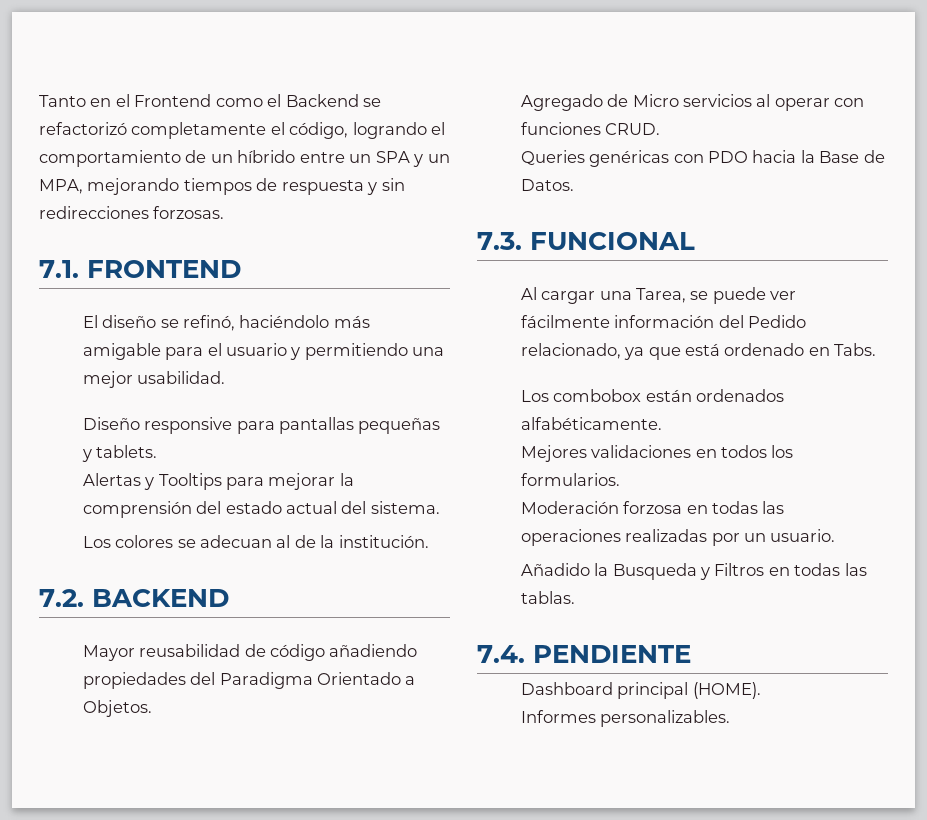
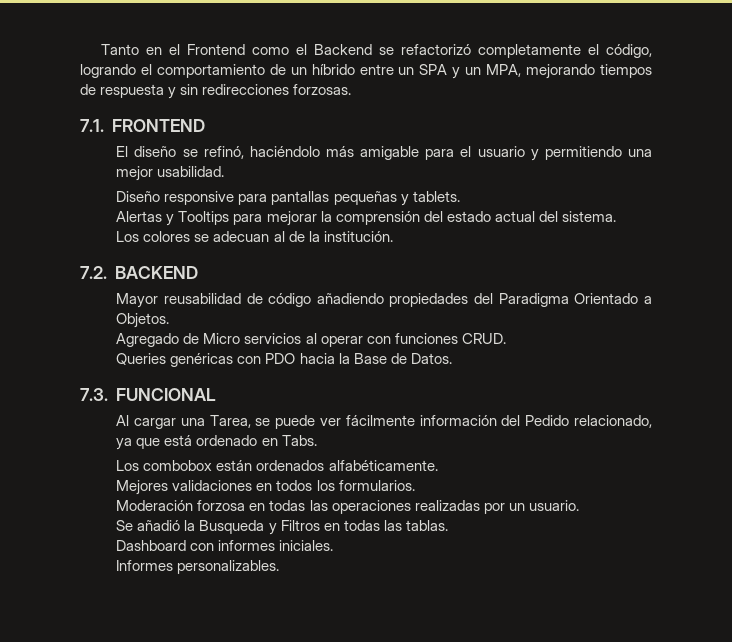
[520,563,590,576] Añadido -> [116,520,181,531] Se añadió
[477,645,692,663] // 7.4. PENDIENTE -> (448, 525) none
[617,682,761,699] principal (HOME). -> [190,540,334,551] con informes iniciales.

